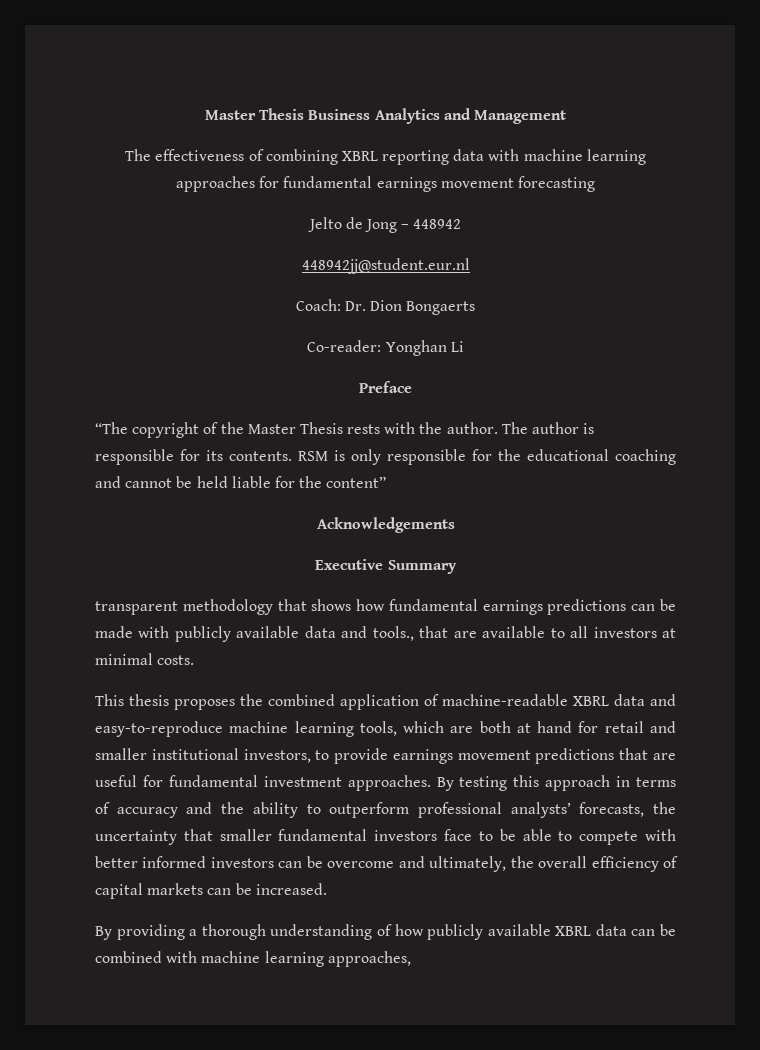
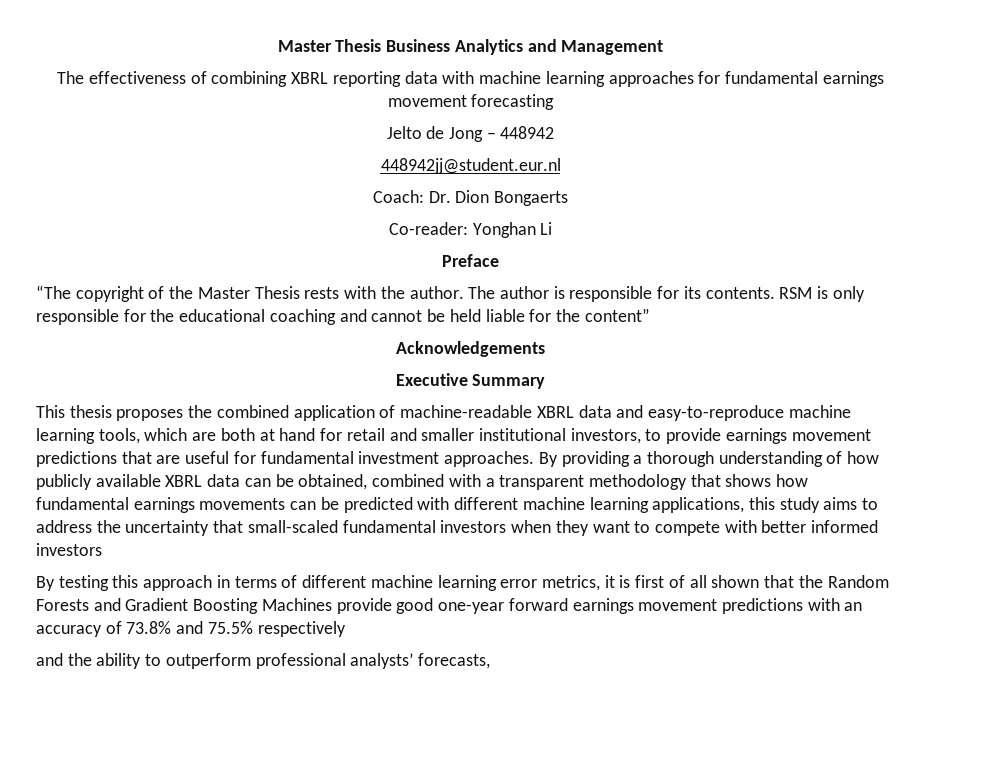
[95,599,676,615] [95,626,676,642] [95,653,195,665] // transparent methodology that shows how fundamental earnings predictions can be made with publicly available data and tools., that are available to all investors at minimal costs. -> (546, 381) none
[459,775,676,791] [95,802,676,818] [95,829,676,845] [95,856,678,872] [95,883,327,899] [95,926,112,940] testing this approach in terms of accuracy and the ability to outperform professional analysts’ forecasts, the uncertainty that smaller fundamental investors face to be able to compete with better informed investors can be overcome and ultimately, the overall efficiency of capital markets can be increased. // By -> (558, 459) none
(676, 930) none -> [298,474,368,490] obtained,
[201,951,411,967] machine learning approaches, -> [485,474,809,490] [36,497,879,513] [36,520,879,536] [36,543,102,556] [36,575,889,591] [36,598,863,614] [36,621,346,637] [36,653,491,669] a transparent methodology that shows how fundamental earnings movements can be predicted with different machine learning applications, this study aims to address the uncertainty that small-scaled fundamental investors when they want to compete with better informed investors // By testing this approach in terms of different machine learning error metrics, it is first of all shown that the Random Forests and Gradient Boosting Machines provide good one-year forward earnings movement predictions with an accuracy of 73.8% and 75.5% respectively // and the ability to outperform professional analysts’ forecasts,

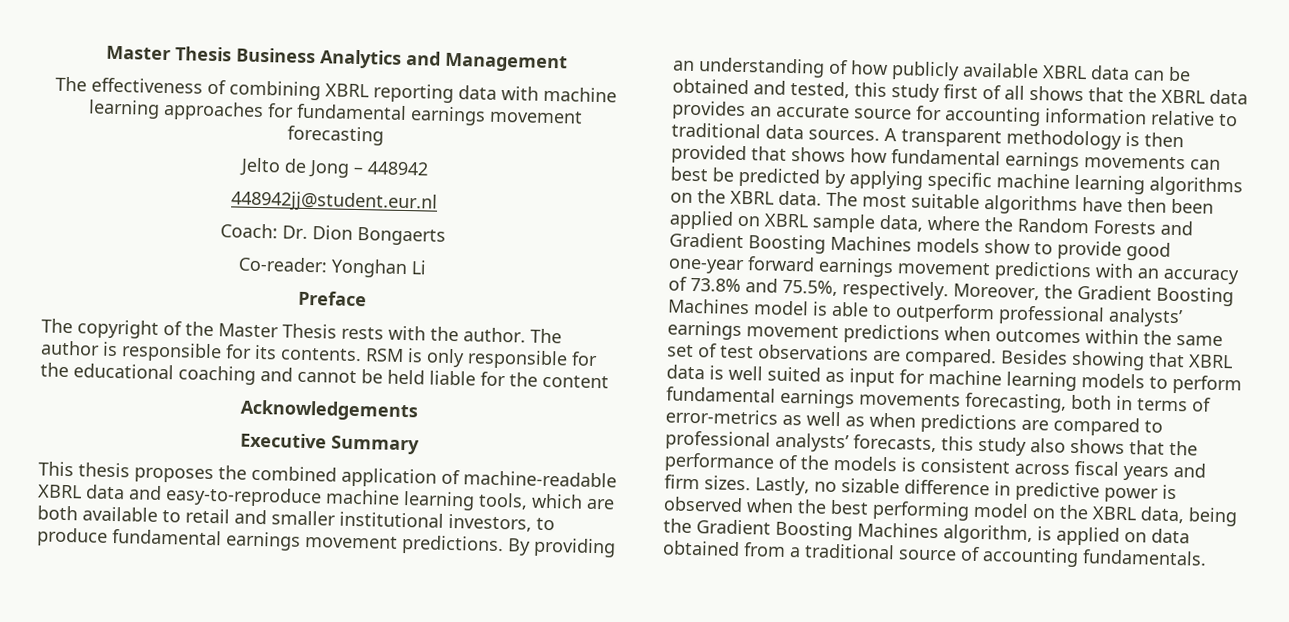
[36,285,71,299] “The -> [41,318,73,334] The
[584,308,650,322] content” -> [542,374,609,389] content
[259,428,343,441] at hand for -> [82,506,181,523] available to
[666,428,871,444] [36,451,714,467] provide earnings movement predictions that are useful for fundamental investment approaches. By providing a thorough -> [37,527,616,558] [673,60,695,71] produce fundamental earnings movement predictions. By providing an
[298,474,687,490] obtained, combined with a transparent methodology -> [672,78,1248,105] [672,100,1238,127] [671,122,1184,150] [671,144,747,165] obtained and tested, this study first of all shows that the XBRL data provides an accurate source for accounting information relative to traditional data sources. A transparent methodology is then provided
(317, 505) none -> [670,166,708,182] best
[417,497,879,513] [36,520,879,536] [36,543,102,556] [36,575,795,591] with different machine learning applications, this study aims to address the uncertainty that small-scaled fundamental investors when they want to compete with better informed investors // By testing this approach in terms of different machine learning error metrics, it is first of all shown that -> [824,169,1243,197] [670,189,1214,215] [669,210,981,233] by applying specific machine learning algorithms on the XBRL data. The most suitable algorithms have then been applied on XBRL sample data, where
(332, 604) none -> [916,237,1053,255] models show to
[207,621,346,637] [36,653,491,669] 75.5% respectively // and the ability to outperform professional analysts’ forecasts, -> [782,279,1234,307] [667,298,1183,328] [667,320,1223,347] [667,343,1233,371] [666,364,1242,395] [666,386,1211,413] [665,408,1163,437] [665,430,1198,456] [664,452,1206,481] [664,474,1177,503] [663,496,1238,527] [663,518,1190,546] [662,540,1207,568] 75.5%, respectively. Moreover, the Gradient Boosting Machines model is able to outperform professional analysts’ earnings movement predictions when outcomes within the same set of test observations are compared. Besides showing that XBRL data is well suited as input for machine learning models to perform fundamental earnings movements forecasting, both in terms of error-metrics as well as when predictions are compared to professional analysts’ forecasts, this study also shows that the performance of the models is consistent across fiscal years and firm sizes. Lastly, no sizable difference in predictive power is observed when the best performing model on the XBRL data, being the Gradient Boosting Machines algorithm, is applied on data obtained from a traditional source of accounting fundamentals.

